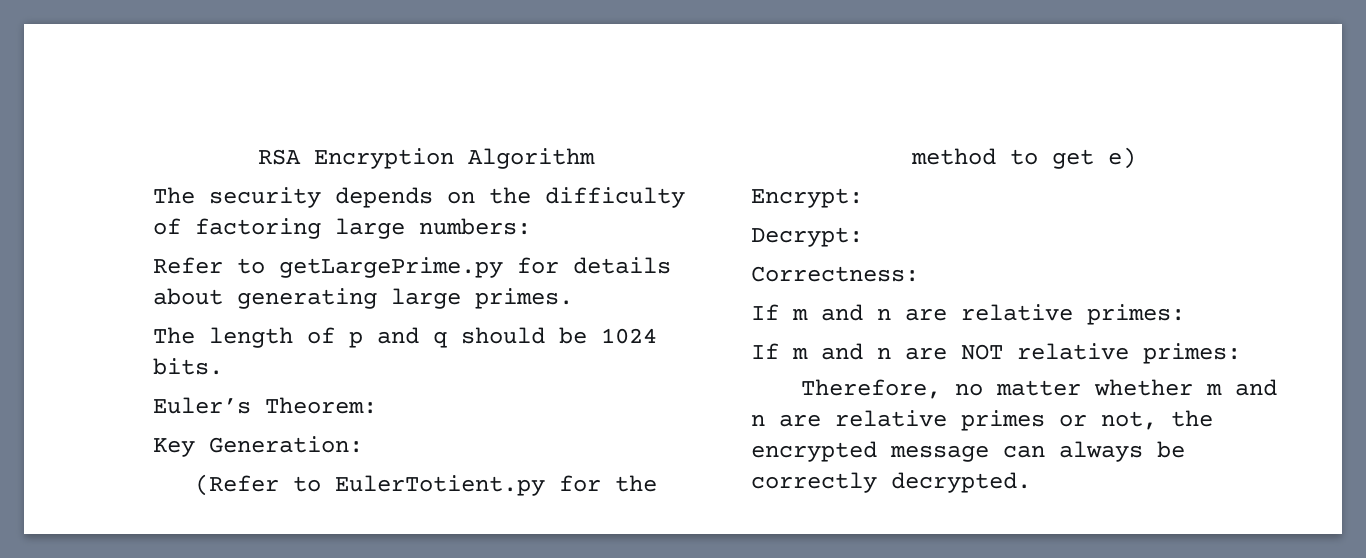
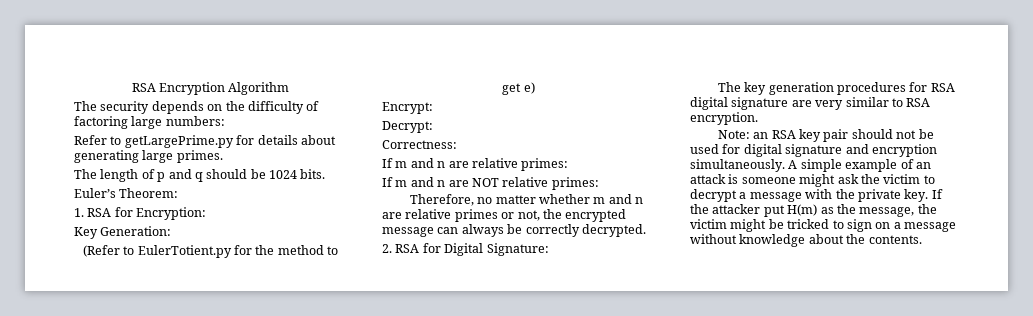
(377, 405) none -> [74,207,207,220] // 1. RSA for Encryption:
(1031, 482) none -> [382,243,549,256] [717,82,955,95] [690,97,931,110] [690,112,758,125] [717,129,934,142] [690,144,937,157] [690,159,931,172] [690,174,935,187] [690,189,943,202] [690,204,937,217] [690,219,956,232] [690,234,922,247] // 2. RSA for Digital Signature: // The key generation procedures for RSA digital signature are very similar to RSA encryption. // Note: an RSA key pair should not be used for digital signature and encryption simultaneously. A simple example of an attack is someone might ask the victim to decrypt a message with the private key. If the attacker put H(m) as the message, the victim might be tricked to sign on a message without knowledge about the contents.

